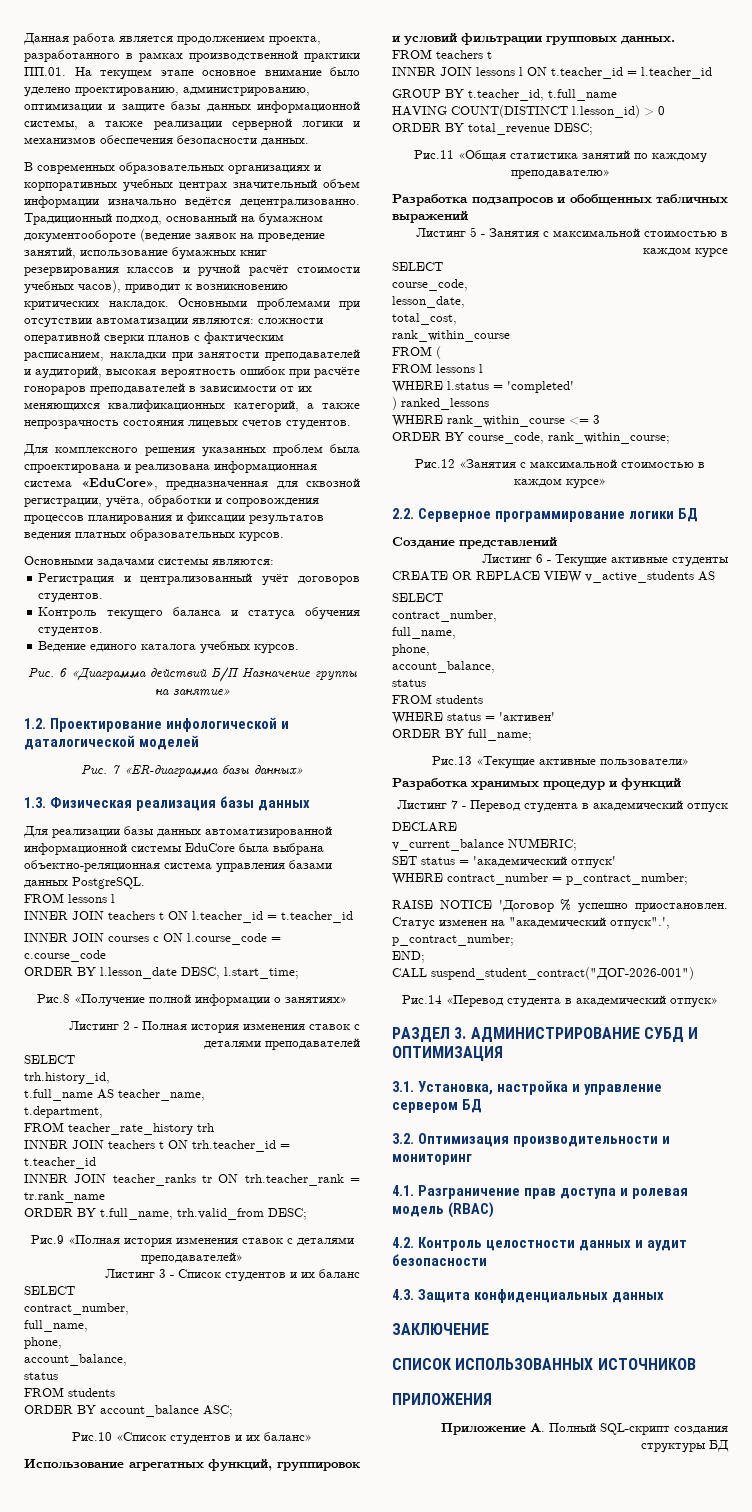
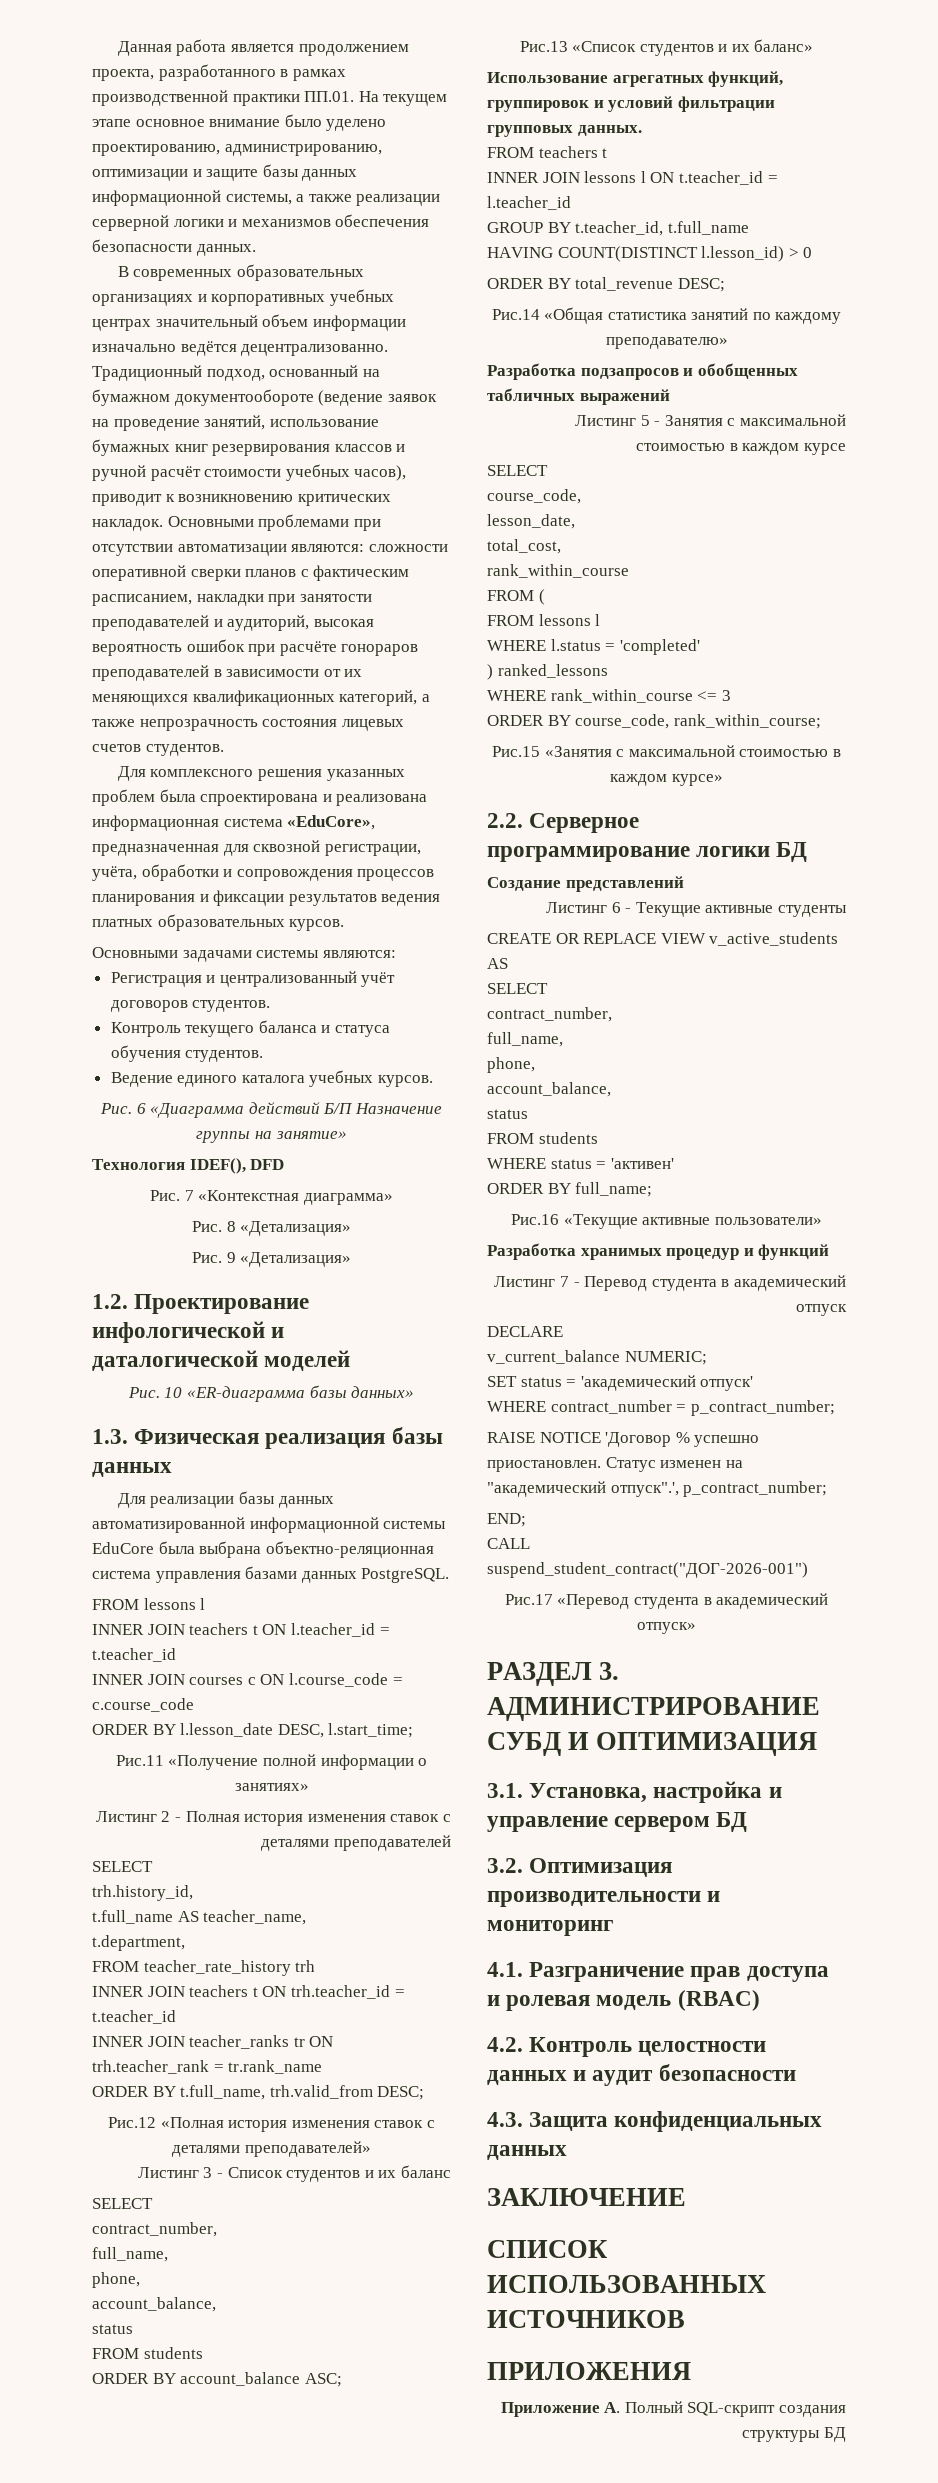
(230, 692) none -> [92,1158,285,1174] [150,1190,393,1205] [191,1221,352,1236] [191,1252,352,1267] // Технология IDEF(), DFD // Рис. 7 «Контекстная диаграмма» // Рис. 8 «Детализация» // Рис. 9 «Детализация»
[112,765,121,774] 7 -> [164,1387,183,1398] 10
[37,994,70,1003] Рис.8 -> [115,1755,164,1766] Рис.11
[30,1235,64,1244] Рис.9 -> [108,2117,157,2128] Рис.12
[72,1432,112,1441] Рис.10 -> [519,41,568,52] Рис.13
[413,150,454,159] Рис.11 -> [491,309,540,320] Рис.14
[415,459,455,468] Рис.12 -> [492,746,541,757] Рис.15
[431,756,472,765] Рис.13 -> [511,1214,560,1225] Рис.16
[402,995,442,1004] Рис.14 -> [504,1594,553,1605] Рис.17

